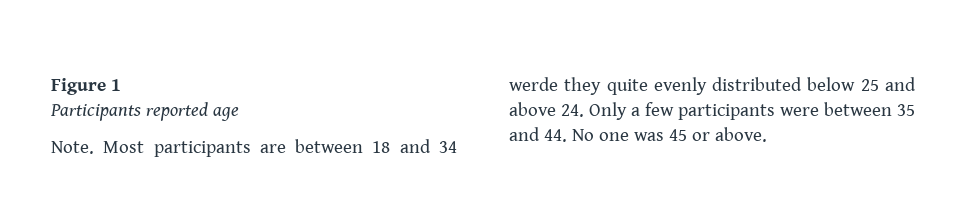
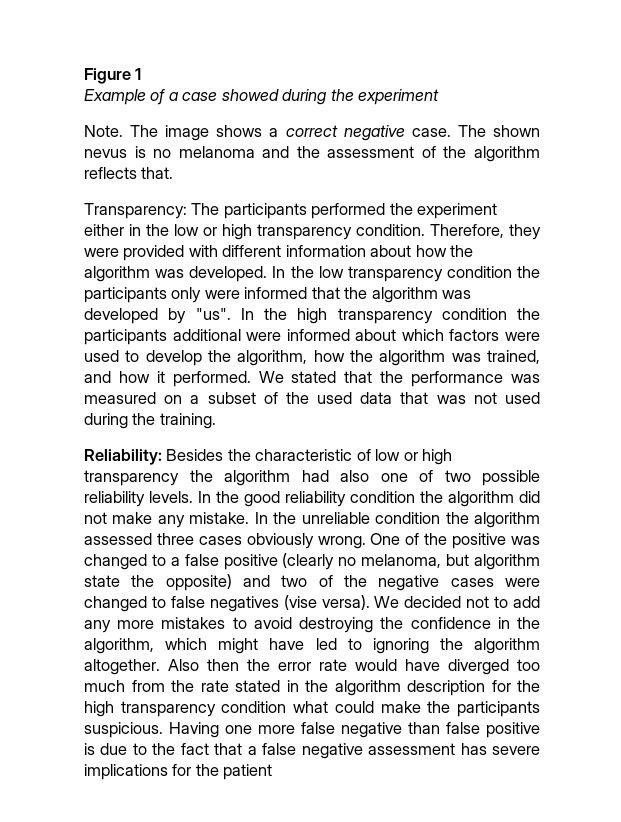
[50,102,239,121] [51,139,457,157] [509,77,916,95] [509,102,915,120] [509,127,767,142] Participants reported age // Note. Most participants are between 18 and 34 werde they quite evenly distributed below 25 and above 24. Only a few participants were between 35 and 44. No one was 45 or above. -> [84,89,440,105] [84,125,540,141] [84,146,540,162] [84,167,174,179] [84,203,498,219] [84,224,541,240] [84,245,474,261] [84,266,540,282] [84,287,472,303] [84,308,540,324] [84,329,540,345] [84,350,540,366] [84,371,540,387] [84,392,540,404] [84,413,216,429] [84,449,453,465] [84,470,540,486] [84,491,540,507] [84,512,541,528] [84,533,541,549] [84,553,540,570] [84,574,540,591] [84,595,540,612] [84,617,540,633] [84,638,540,654] [84,659,540,675] [84,680,540,696] [84,701,540,717] [84,722,540,738] [84,743,540,759] [84,764,273,780] Example of a case showed during the experiment // Note. The image shows a correct negative case. The shown nevus is no melanoma and the assessment of the algorithm reflects that. // Transparency: The participants performed the experiment either in the low or high transparency condition. Therefore, they were provided with different information about how the algorithm was developed. In the low transparency condition the participants only were informed that the algorithm was developed by "us". In the high transparency condition the participants additional were informed about which factors were used to develop the algorithm, how the algorithm was trained, and how it performed. We stated that the performance was measured on a subset of the used data that was not used during the training. // Reliability: Besides the characteristic of low or high transparency the algorithm had also one of two possible reliability levels. In the good reliability condition the algorithm did not make any mistake. In the unreliable condition the algorithm assessed three cases obviously wrong. One of the positive was changed to a false positive (clearly no melanoma, but algorithm state the opposite) and two of the negative cases were changed to false negatives (vise versa). We decided not to add any more mistakes to avoid destroying the confidence in the algorithm, which might have led to ignoring the algorithm altogether. Also then the error rate would have diverged too much from the rate stated in the algorithm description for the high transparency condition what could make the participants suspicious. Having one more false negative than false positive is due to the fact that a false negative assessment has severe implications for the patient

